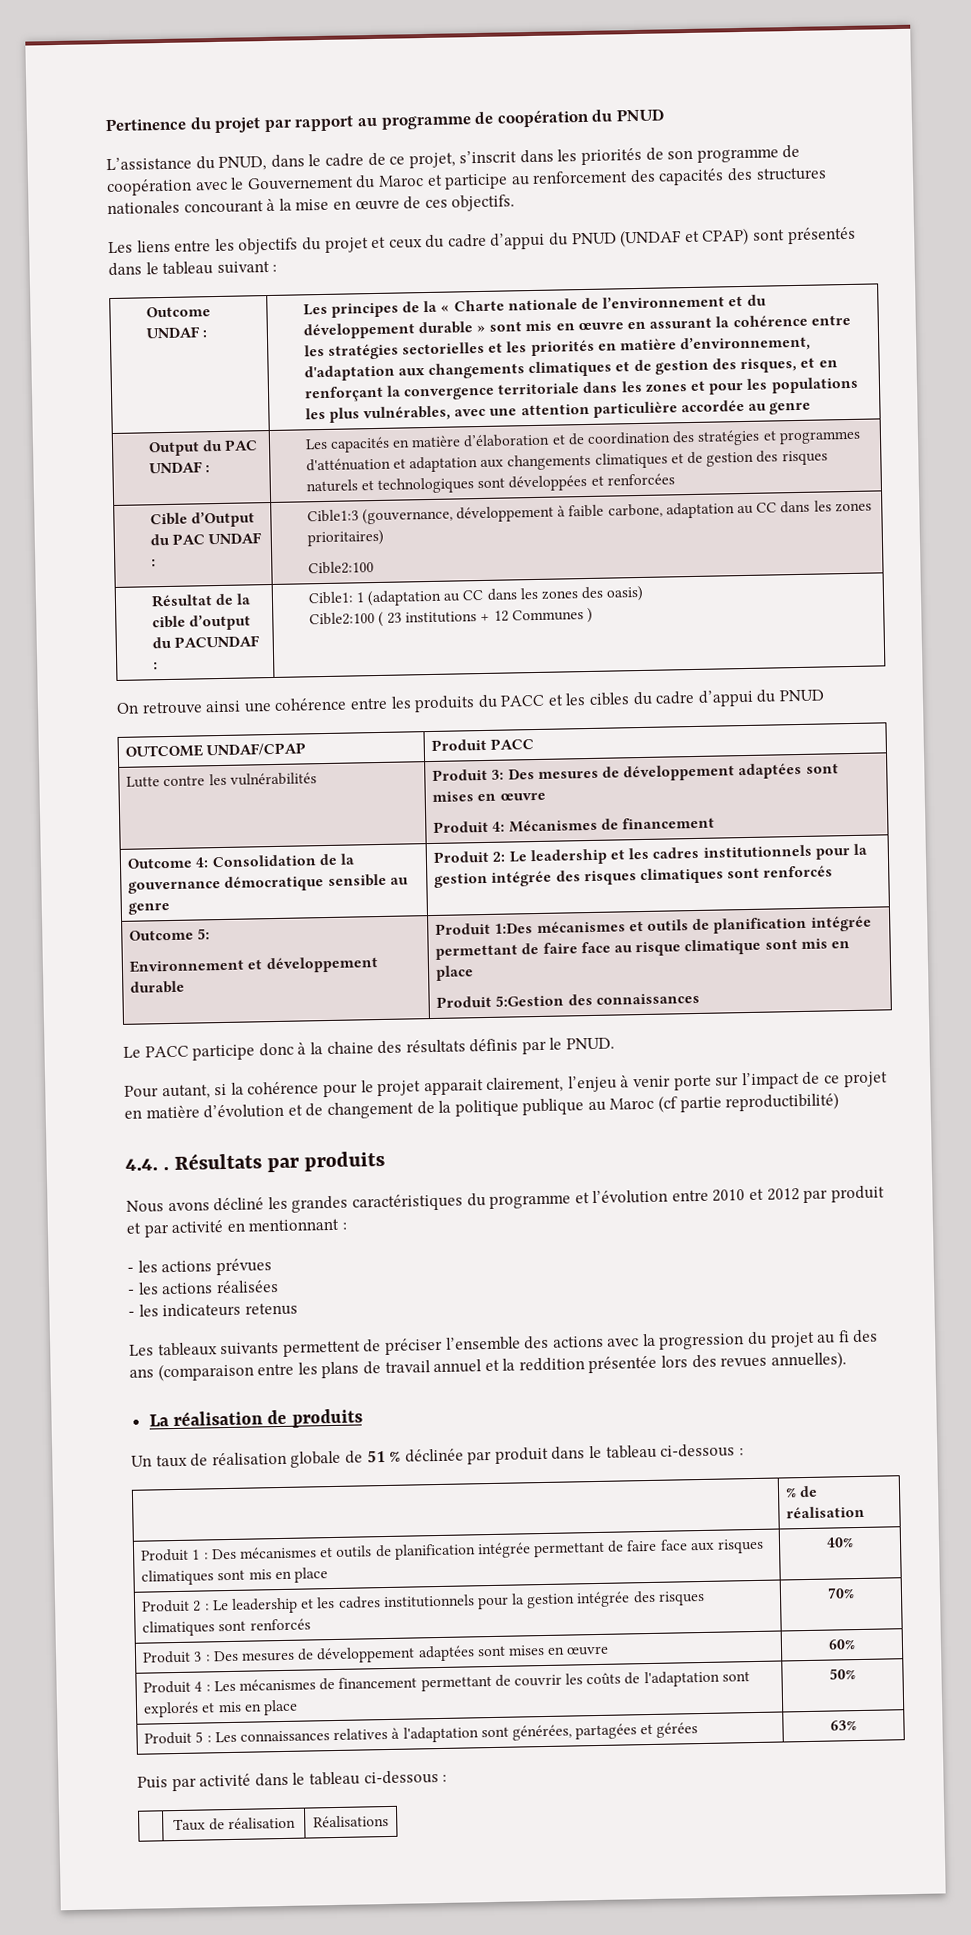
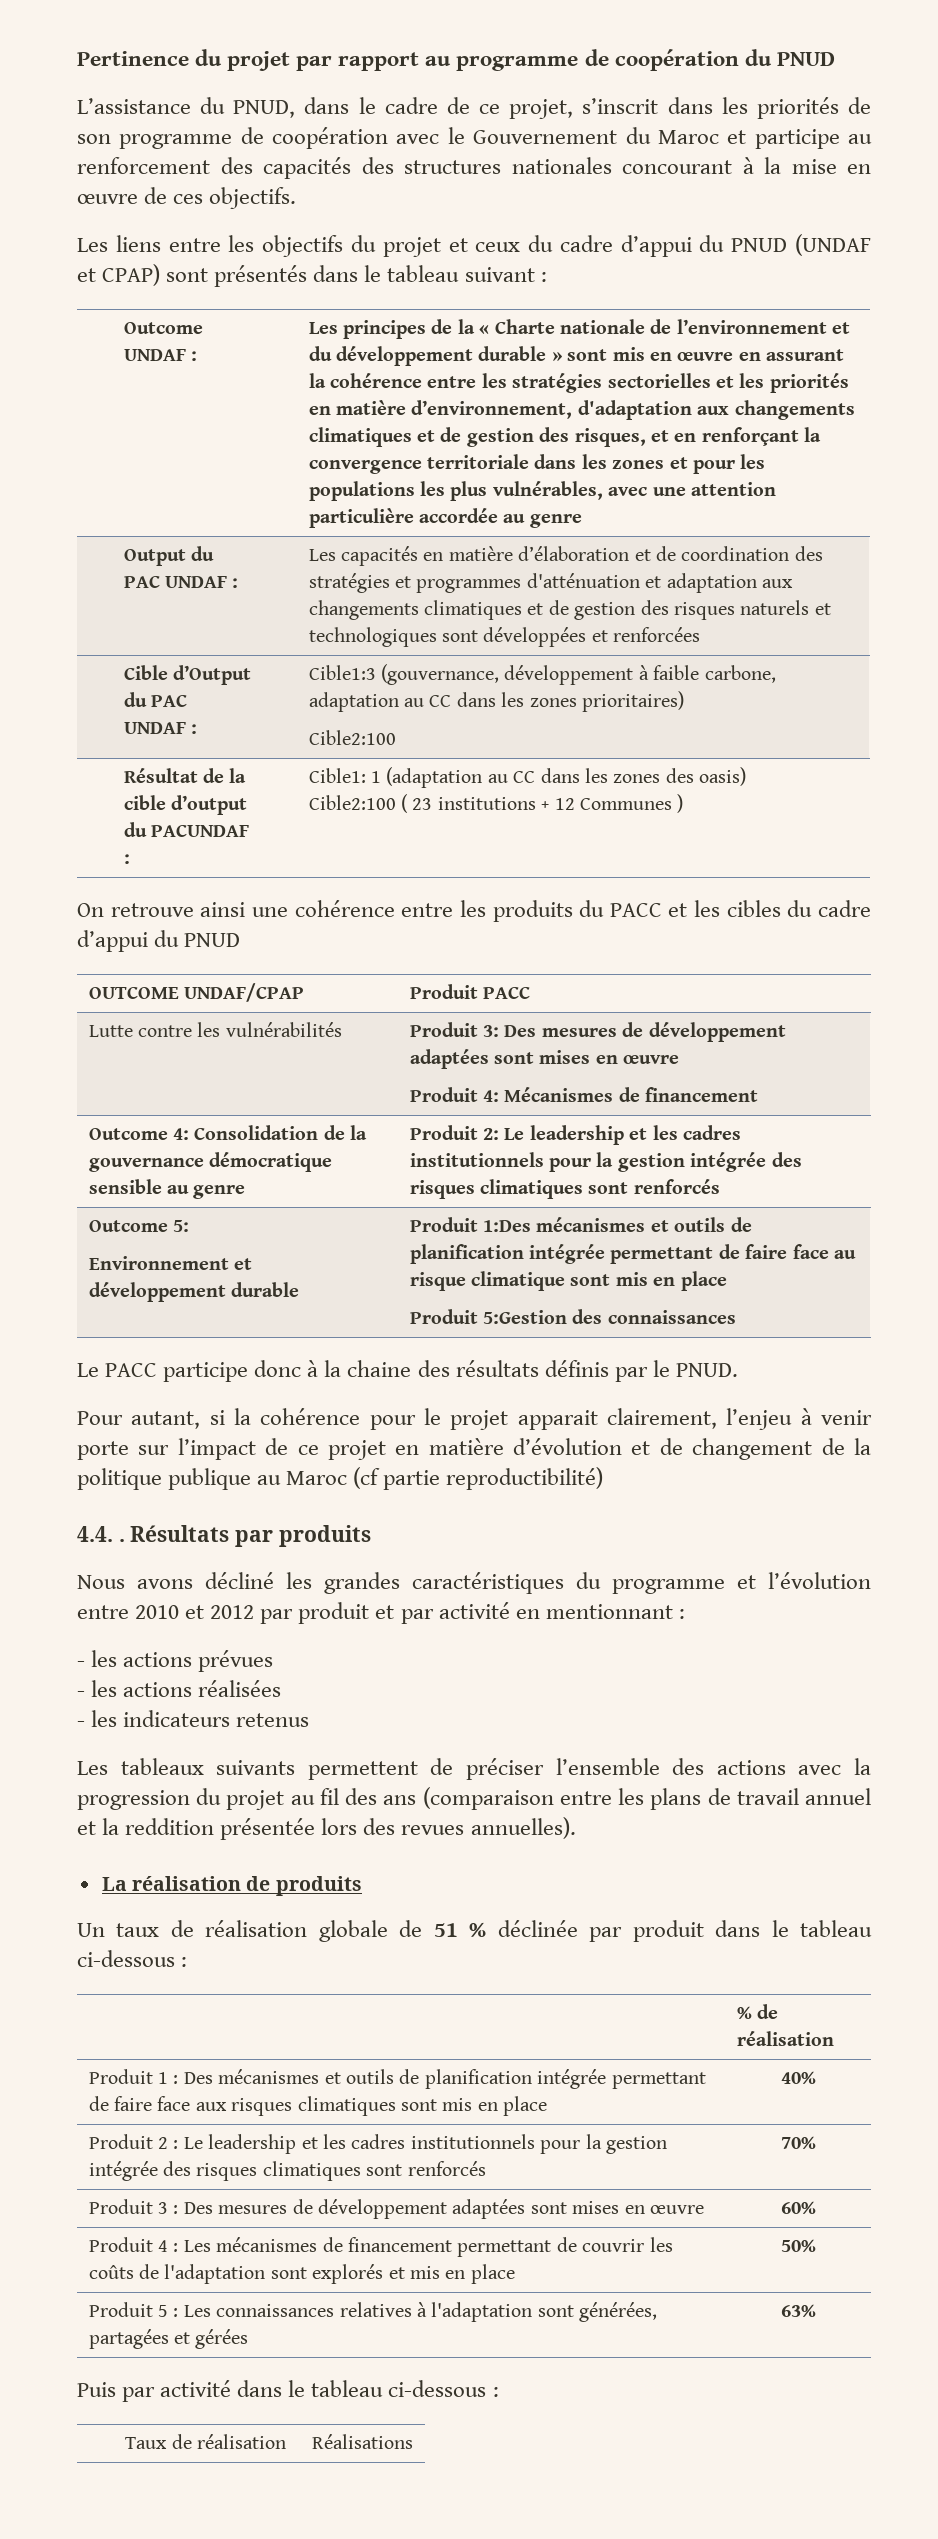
[837,1330,850,1343] fi -> [319,1788,339,1805] fil

